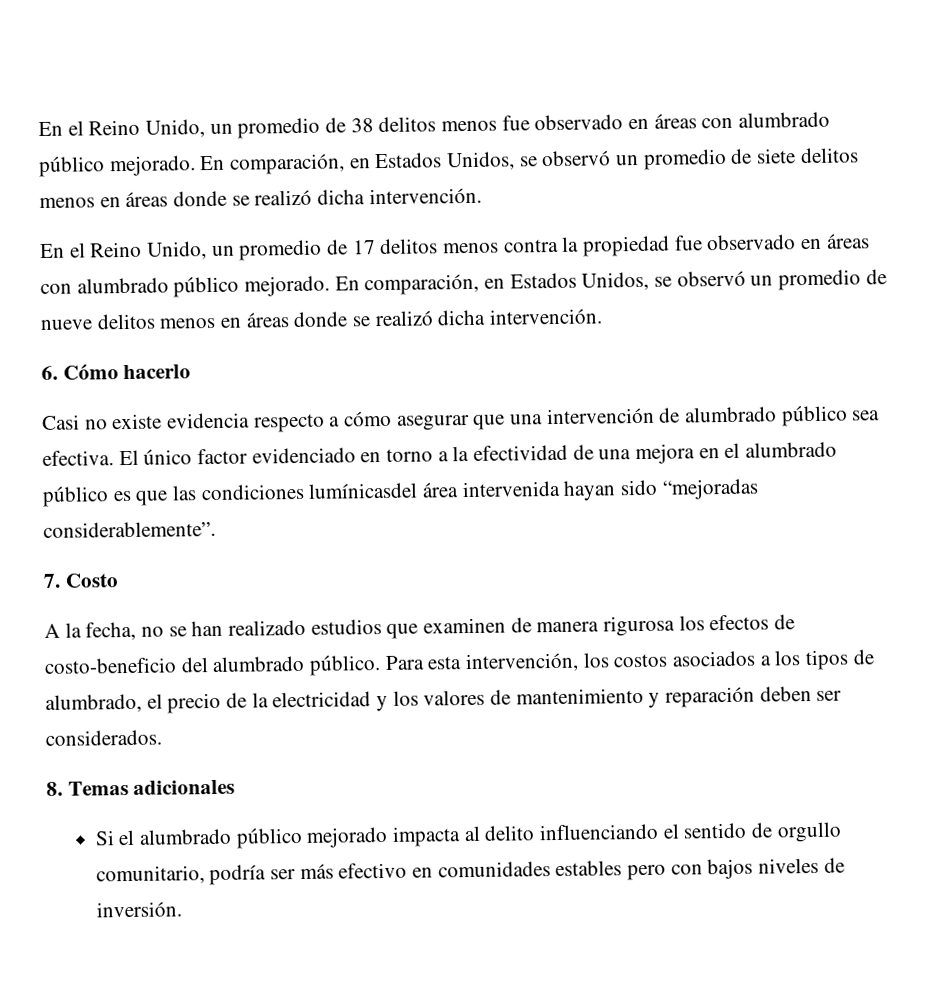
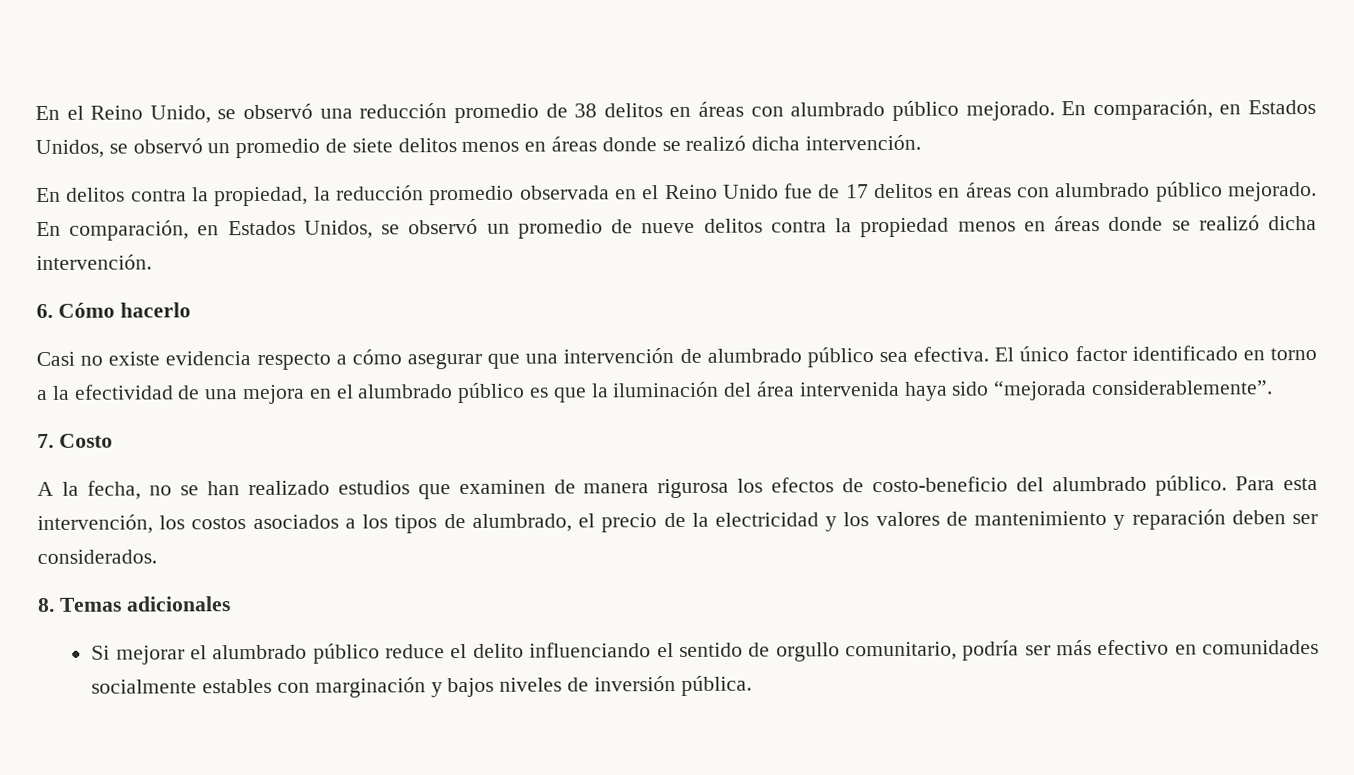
[38,119,233,138] En el Reino Unido, un -> [35,103,448,124] En el Reino Unido, se observó una reducción
[441,114,624,132] menos fue observado -> (663, 110) none
[69,234,797,261] el Reino Unido, un promedio de 17 delitos menos contra la propiedad fue observado -> [66,183,934,207] delitos contra la propiedad, la reducción promedio observada en el Reino Unido fue de 17 delitos
(156, 321) none -> [770,217,950,238] contra la propiedad
[251,447,356,464] evidenciado -> [1131,345,1238,361] identificado
[172,478,759,501] las condiciones lumínicasdel área intervenida hayan sido “mejoradas -> [590,380,1088,401] la iluminación del área intervenida haya sido “mejorada
[118,825,481,849] el alumbrado público mejorado impacta al -> [115,643,468,665] mejorar el alumbrado público reduce el
[555,860,703,881] estables pero con -> [91,677,443,698] socialmente estables con marginación y
[95,901,182,918] inversión. -> [593,675,752,696] inversión pública.

